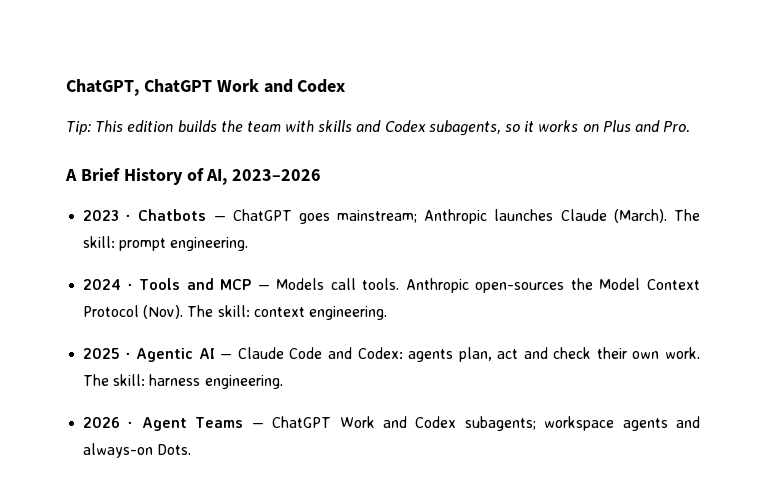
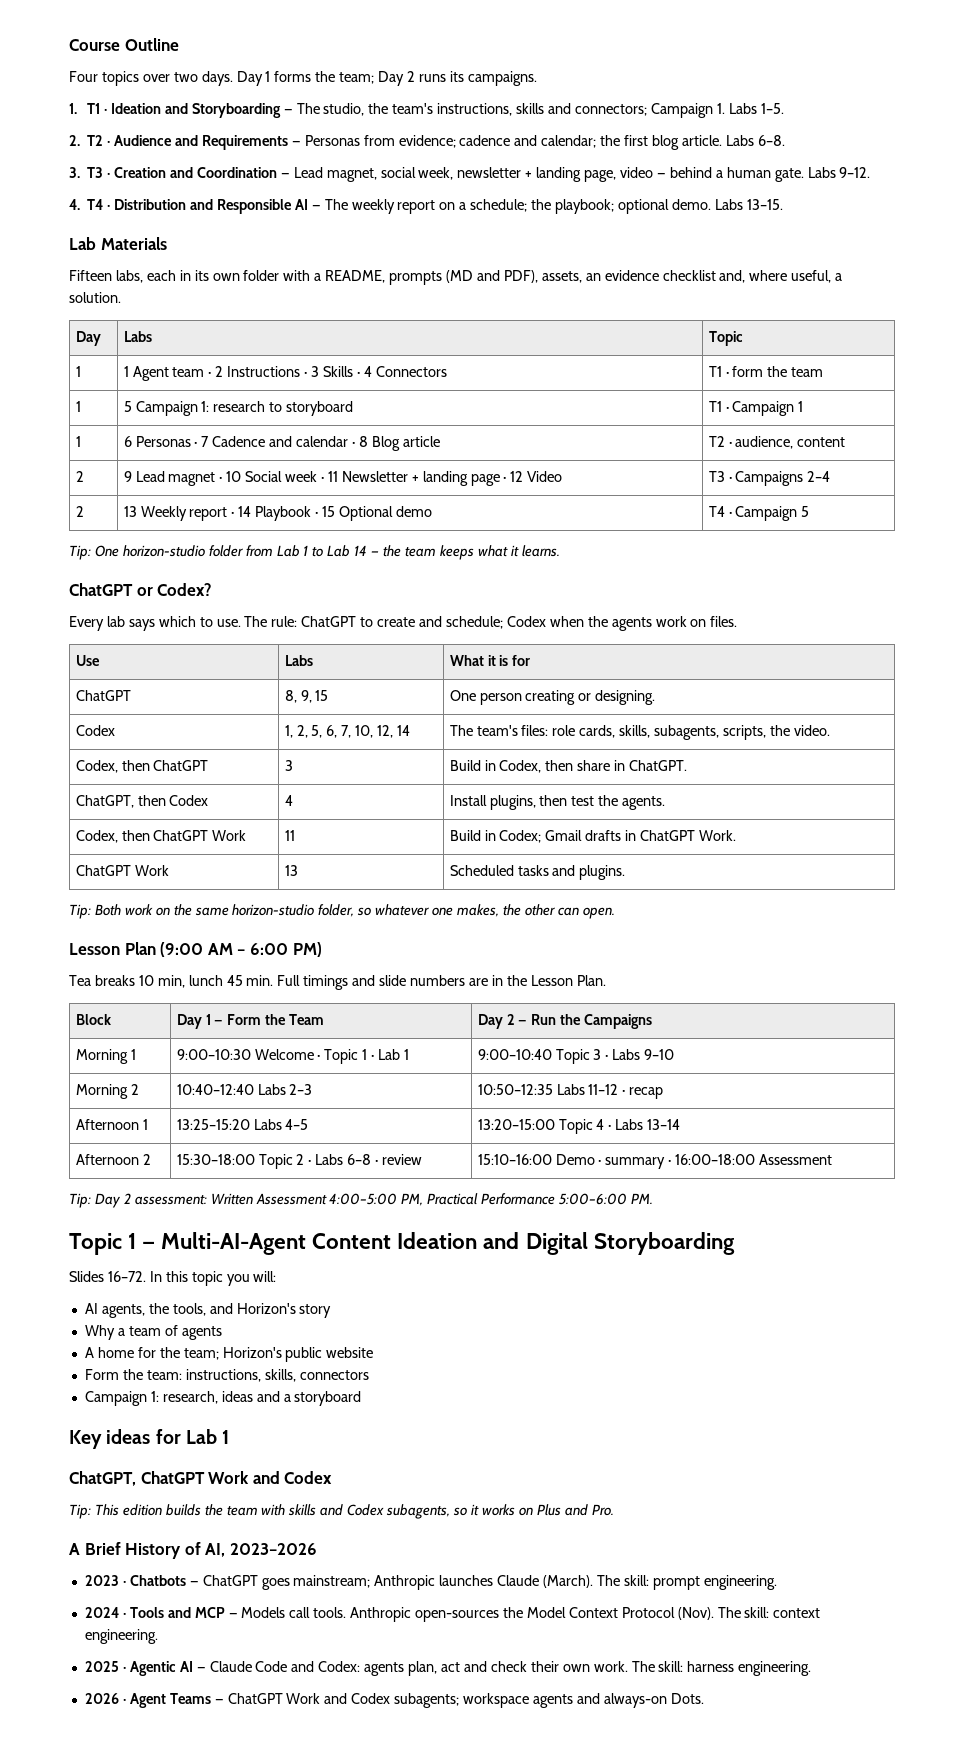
(66, 87) none -> [69,38,179,51] [69,71,537,86] [69,103,784,118] [69,135,785,150] [69,167,871,182] [69,199,783,214] [69,237,167,250] [69,270,843,285] [69,292,121,303] [75,331,101,346] [123,331,152,342] [708,331,743,346] [75,366,81,377] [123,366,447,381] [708,366,824,377] [75,401,81,412] [123,401,354,416] [708,401,804,416] [75,436,81,447] [123,436,440,451] [708,436,846,449] [75,471,84,482] [123,471,563,486] [708,471,831,486] [75,506,84,517] [123,506,432,521] [708,506,810,521] [69,545,560,560] [69,583,213,596] [69,616,738,631] [75,655,100,666] [284,655,313,666] [449,655,531,666] [75,690,131,701] [284,690,329,703] [449,690,656,705] [75,725,115,736] [284,725,410,738] [449,725,830,740] [75,760,209,773] [284,760,293,771] [449,760,688,773] [75,795,209,808] [284,795,293,806] [449,795,666,810] [75,830,247,843] [284,830,295,841] [449,830,736,843] [75,865,169,876] [284,865,298,876] [449,865,626,880] [69,904,615,919] [69,942,322,957] [69,975,606,990] [75,1014,111,1025] [176,1014,325,1029] [477,1014,653,1029] [75,1049,136,1064] [176,1049,409,1064] [477,1049,675,1064] [75,1084,139,1099] [176,1084,313,1095] [477,1084,664,1099] [75,1119,148,1130] [176,1119,309,1130] [477,1119,681,1134] [75,1154,151,1165] [176,1154,422,1169] [477,1154,833,1169] [69,1193,654,1208] [69,1232,735,1255] [69,1271,277,1286] [84,1303,332,1318] [84,1325,222,1340] [84,1347,374,1362] [84,1369,369,1382] [84,1391,362,1406] [69,1429,230,1449] Course Outline // Four topics over two days. Day 1 forms the team; Day 2 runs its campaigns. // 1. T1 · Ideation and Storyboarding — The studio, the team's instructions, skills and connectors; Campaign 1. Labs 1–5. // 2. T2 · Audience and Requirements — Personas from evidence; cadence and calendar; the first blog article. Labs 6–8. // 3. T3 · Creation and Coordination — Lead magnet, social week, newsletter + landing page, video — behind a human gate. Labs 9–12. // 4. T4 · Distribution and Responsible AI — The weekly report on a schedule; the playbook; optional demo. Labs 13–15. // Lab Materials // Fifteen labs, each in its own folder with a README, prompts (MD and PDF), assets, an evidence checklist and, where useful, a solution. // Day | Labs | Topic // 1 | 1 Agent team · 2 Instructions · 3 Skills · 4 Connectors | T1 · form the team // 1 | 5 Campaign 1: research to storyboard | T1 · Campaign 1 // 1 | 6 Personas · 7 Cadence and calendar · 8 Blog article | T2 · audience, content // 2 | 9 Lead magnet · 10 Social week · 11 Newsletter + landing page · 12 Video | T3 · Campaigns 2–4 // 2 | 13 Weekly report · 14 Playbook · 15 Optional demo | T4 · Campaign 5 // Tip: One horizon-studio folder from Lab 1 to Lab 14 — the team keeps what it learns. // ChatGPT or Codex? // Every lab says which to use. The rule: ChatGPT to create and schedule; Codex when the agents work on files. // Use | Labs | What it is for // ChatGPT | 8, 9, 15 | One person creating or designing. // Codex | 1, 2, 5, 6, 7, 10, 12, 14 | The team's files: role cards, skills, subagents, scripts, the video. // Codex, then ChatGPT | 3 | Build in Codex, then share in ChatGPT. // ChatGPT, then Codex | 4 | Install plugins, then test the agents. // Codex, then ChatGPT Work | 11 | Build in Codex; Gmail drafts in ChatGPT Work. // ChatGPT Work | 13 | Scheduled tasks and plugins. // Tip: Both work on the same horizon-studio folder, so whatever one makes, the other can open. // Lesson Plan (9:00 AM – 6:00 PM) // Tea breaks 10 min, lunch 45 min. Full timings and slide numbers are in the Lesson Plan. // Block | Day 1 — Form the Team | Day 2 — Run the Campaigns // Morning 1 | 9:00–10:30 Welcome · Topic 1 · Lab 1 | 9:00–10:40 Topic 3 · Labs 9–10 // Morning 2 | 10:40–12:40 Labs 2–3 | 10:50–12:35 Labs 11–12 · recap // Afternoon 1 | 13:25–15:20 Labs 4–5 | 13:20–15:00 Topic 4 · Labs 13–14 // Afternoon 2 | 15:30–18:00 Topic 2 · Labs 6–8 · review | 15:10–16:00 Demo · summary · 16:00–18:00 Assessment // Tip: Day 2 assessment: Written Assessment 4:00–5:00 PM, Practical Performance 5:00–6:00 PM. // Topic 1 — Multi-AI-Agent Content Ideation and Digital Storyboarding // Slides 16–72. In this topic you will: // AI agents, the tools, and Horizon's story // Why a team of agents // A home for the team; Horizon's public website // Form the team: instructions, skills, connectors // Campaign 1: research, ideas and a storyboard // Key ideas for Lab 1 //

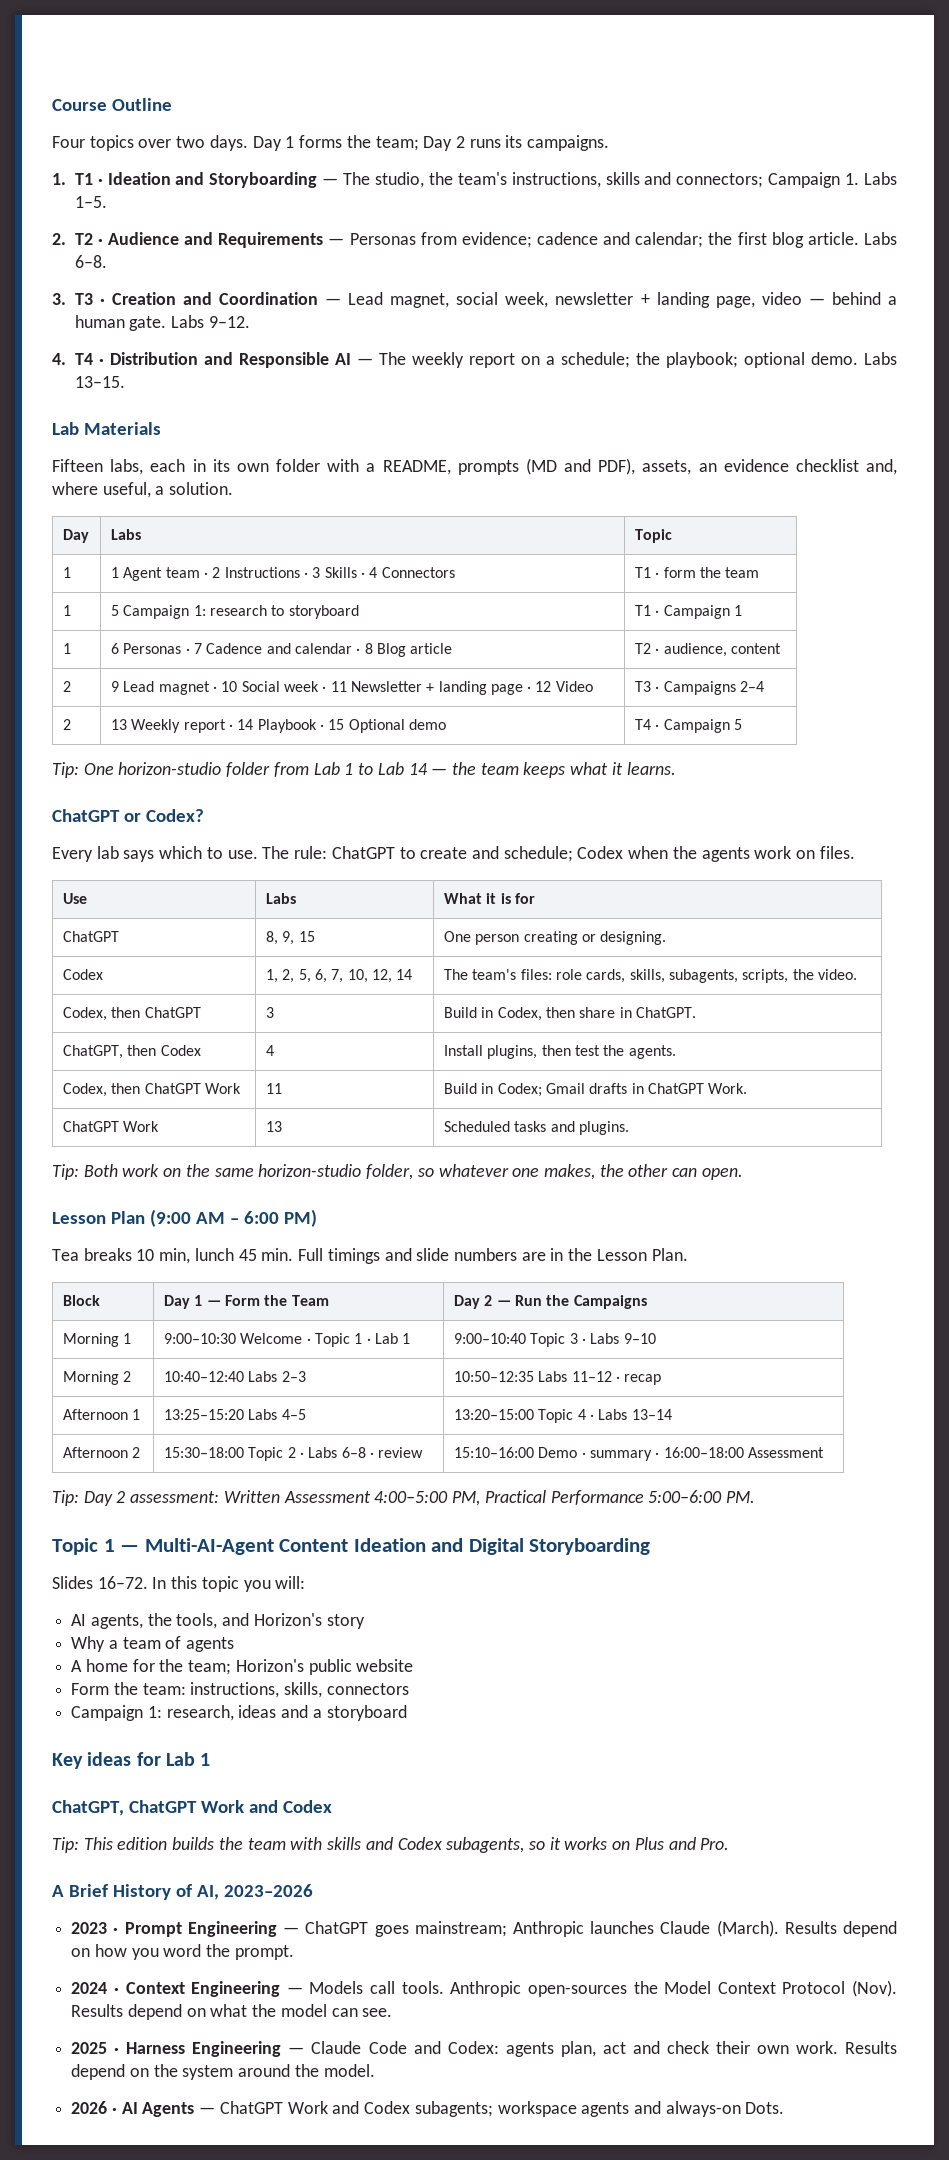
[129,1575,186,1586] Chatbots -> [124,1921,277,1937] Prompt Engineering
[597,1575,777,1590] The skill: prompt engineering. -> [784,1921,897,1937] [71,1944,294,1960] Results depend on how you word the prompt.
[129,1607,225,1618] Tools and MCP -> [125,1981,281,1997] Context Engineering
[717,1607,821,1618] [84,1629,158,1644] The skill: context engineering. -> [71,2004,393,2020] Results depend on what the model can see.
[129,1661,193,1676] Agentic AI -> [126,2041,282,2057] Harness Engineering
[631,1661,812,1676] The skill: harness engineering. -> [844,2041,897,2054] [71,2064,375,2080] Results depend on the system around the model.
[129,1693,211,1708] Agent Teams -> [121,2102,195,2117] AI Agents

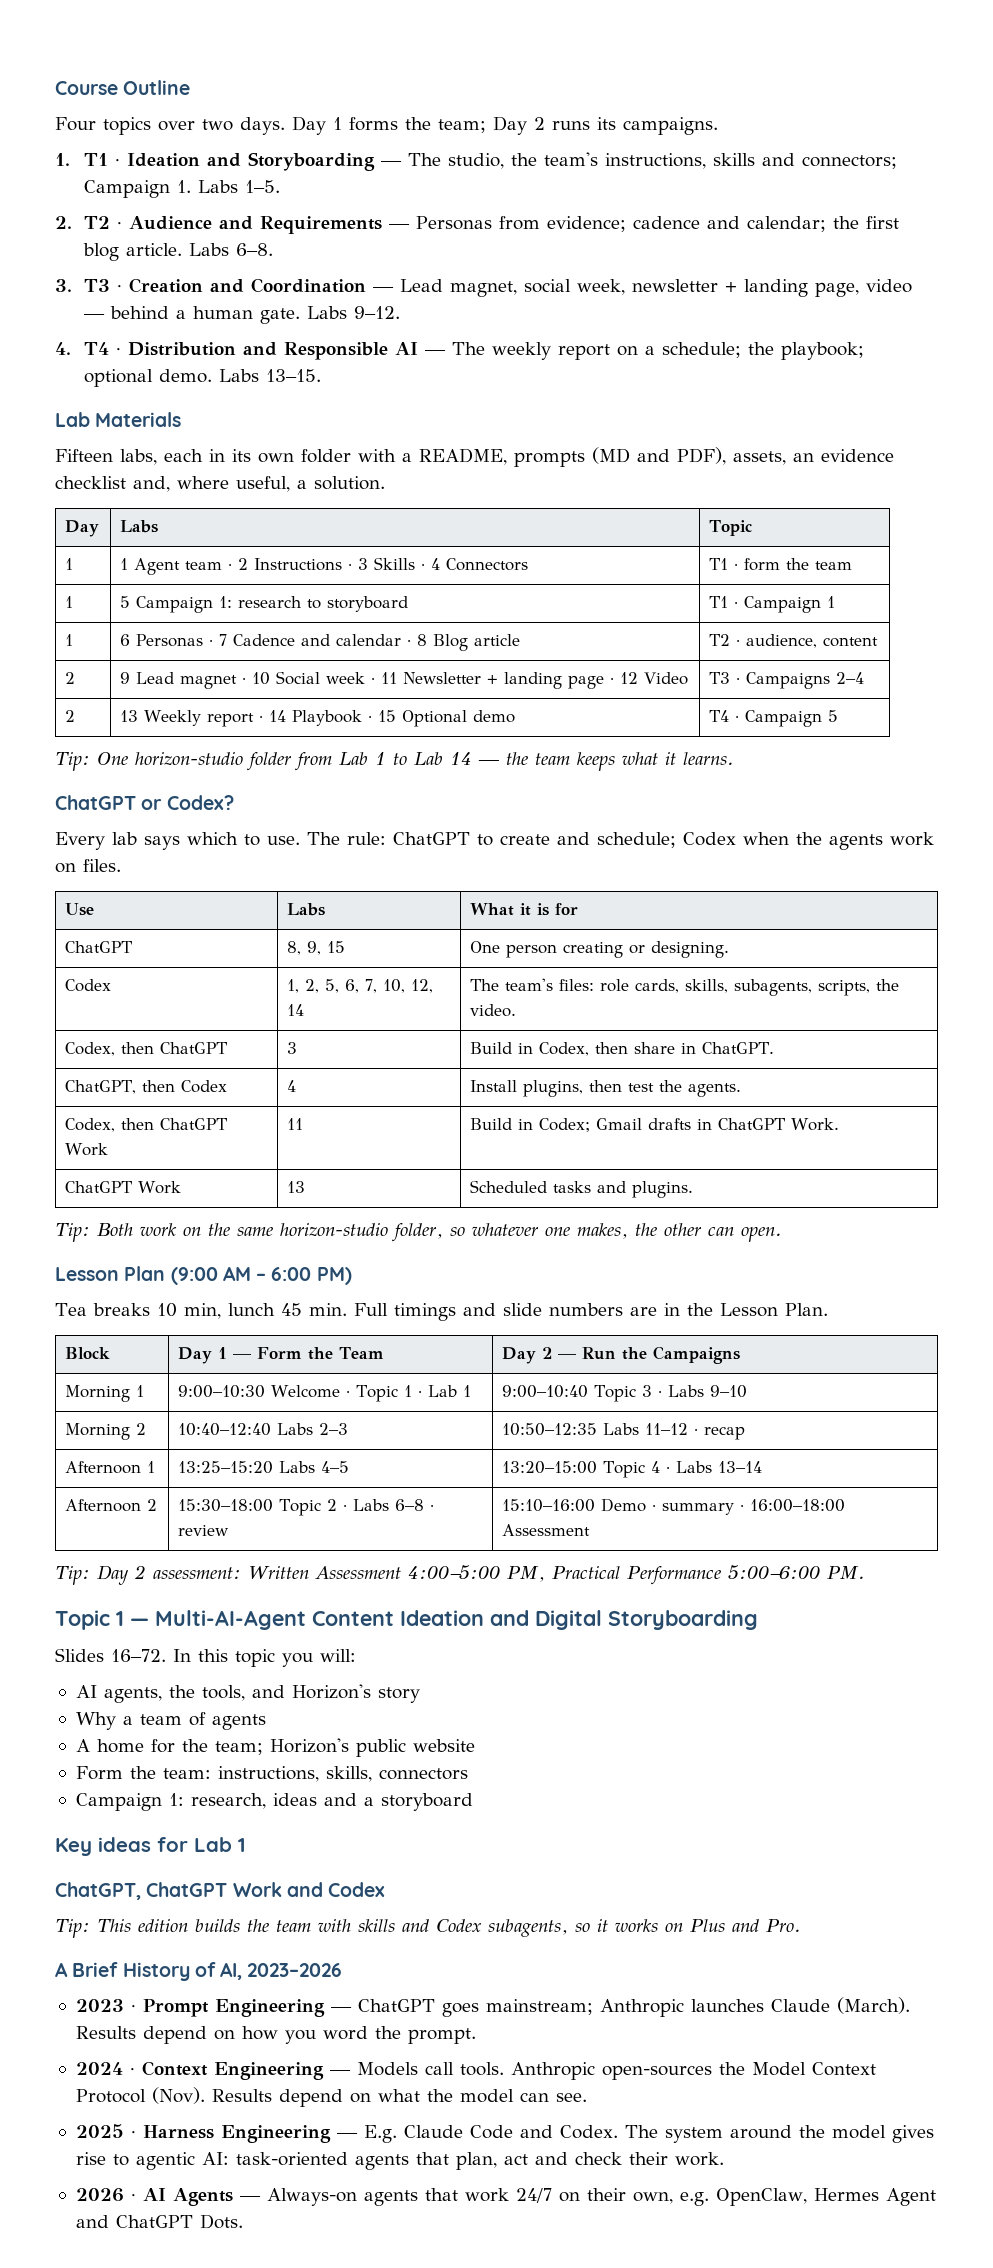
(305, 2050) none -> [363,2125,397,2143] E.g.
[447,2041,554,2057] Codex: agents -> [559,2125,934,2143] [75,2152,449,2170] Codex. The system around the model gives rise to agentic AI: task-oriented agents that
[756,2045,789,2054] own -> (668, 2158) none
[844,2041,897,2054] [71,2064,375,2080] Results depend on the system around the model. -> (724, 2159) none
[219,2101,741,2117] ChatGPT Work and Codex subagents; workspace agents and always-on -> [266,2188,936,2206] [75,2215,193,2228] Always-on agents that work 24/7 on their own, e.g. OpenClaw, Hermes Agent and ChatGPT

